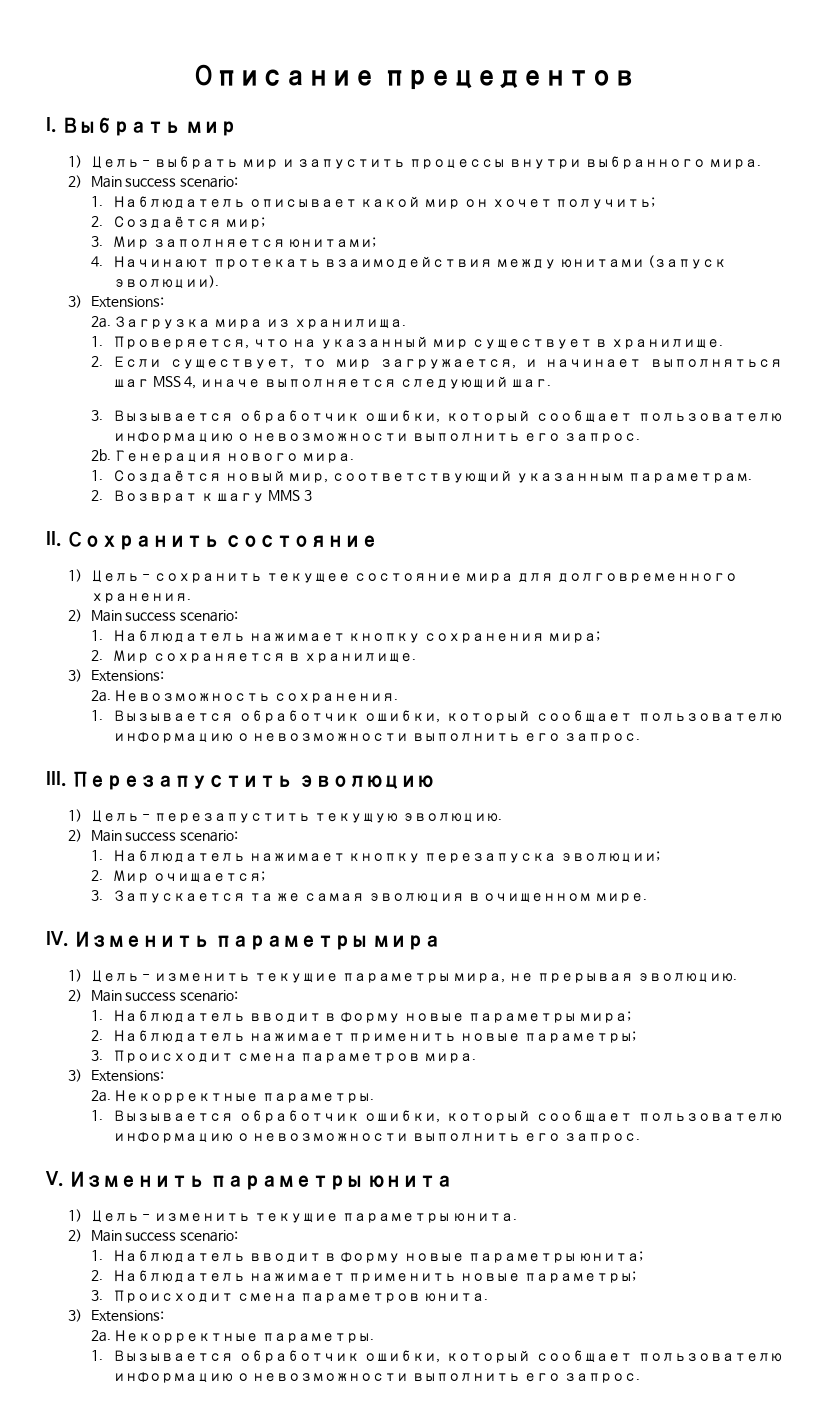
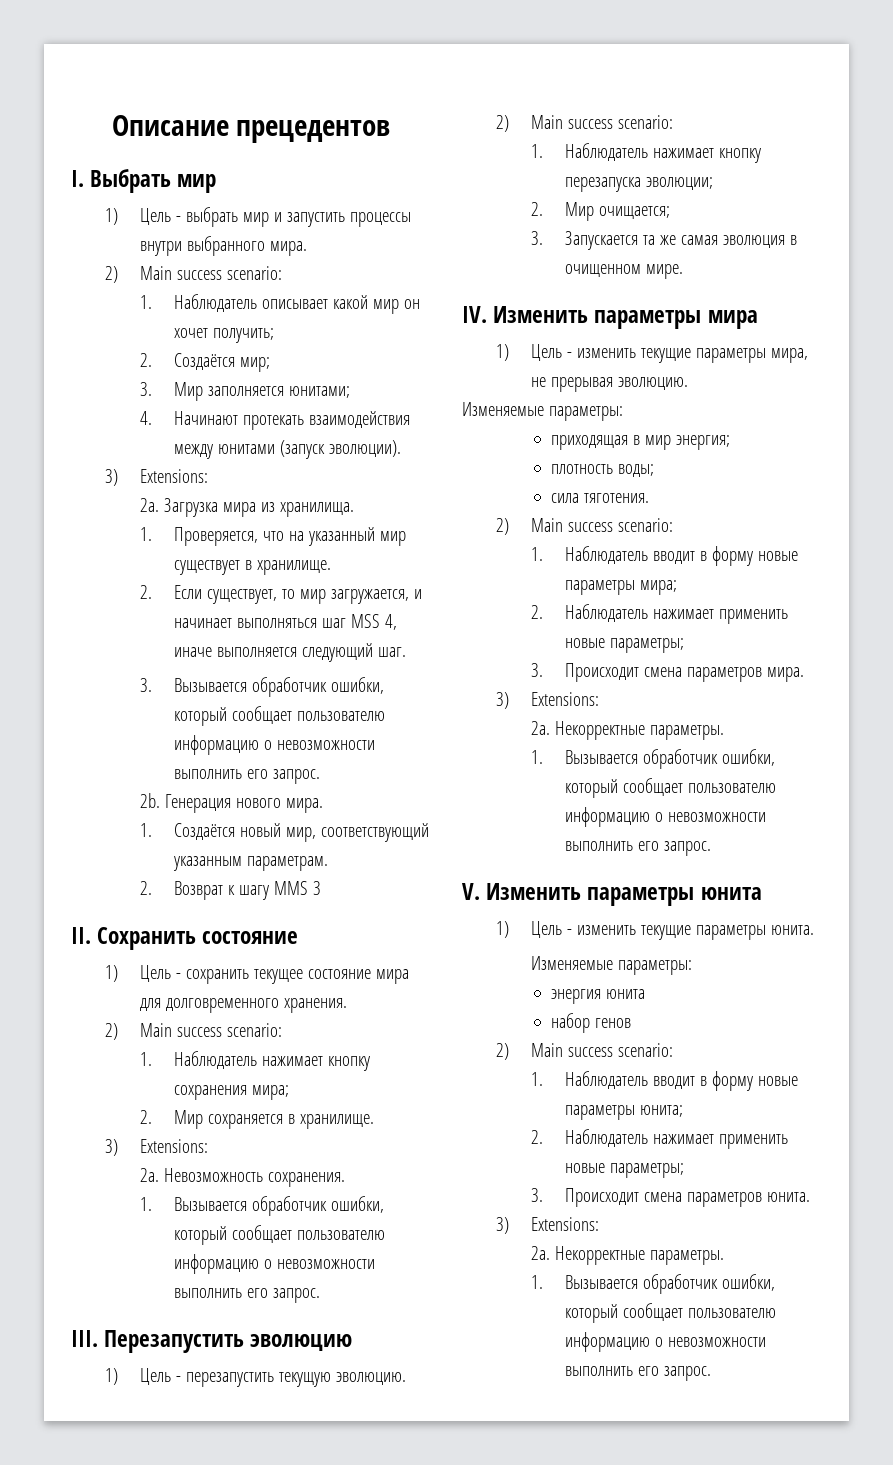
(737, 978) none -> [462,402,623,421] [551,435,731,450] [551,464,655,477] [551,493,650,503] // Изменяемые параметры: // приходящая в мир энергия; // плотность воды; // сила тяготения.
(518, 1217) none -> [530,956,692,975] [551,989,646,1004] [551,1013,632,1033] // Изменяемые параметры: // энергия юнита // набор генов

